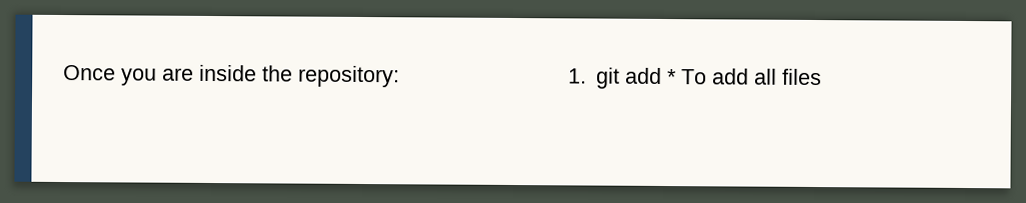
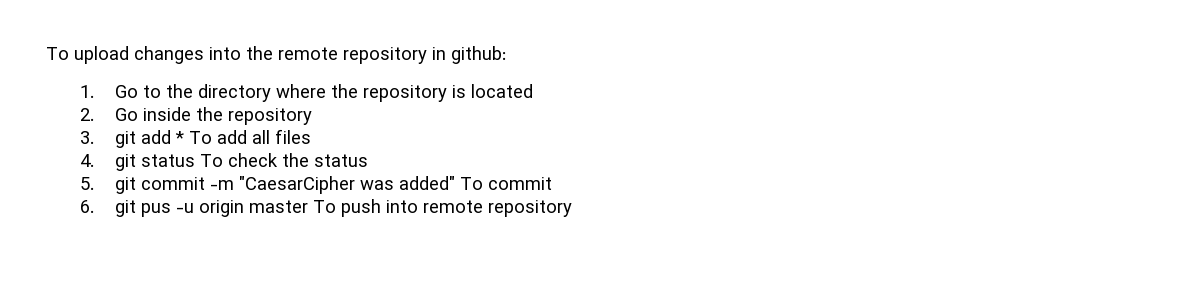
[63,64,400,88] [567,68,587,84] Once you are inside the repository: // 1. -> [46,46,506,64] [80,84,533,102] [80,107,312,125] [80,131,95,144] To upload changes into the remote repository in github: // 1. Go to the directory where the repository is located // 2. Go inside the repository // 3.
(823, 77) none -> [80,153,368,171] [80,176,552,194] [80,199,572,217] // 4. git status To check the status // 5. git commit -m "CaesarCipher was added" To commit // 6. git pus -u origin master To push into remote repository

